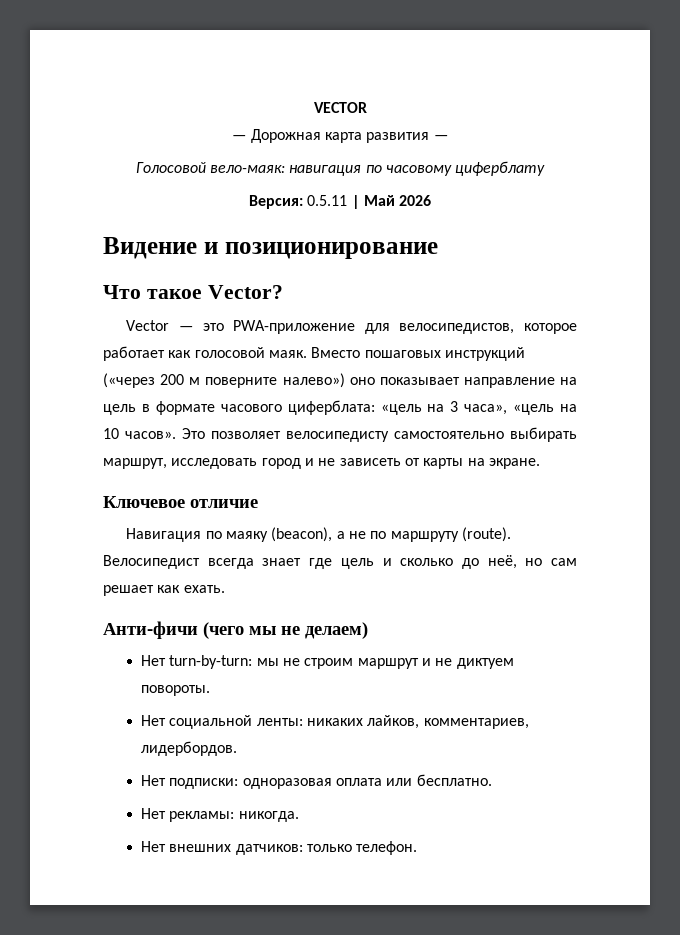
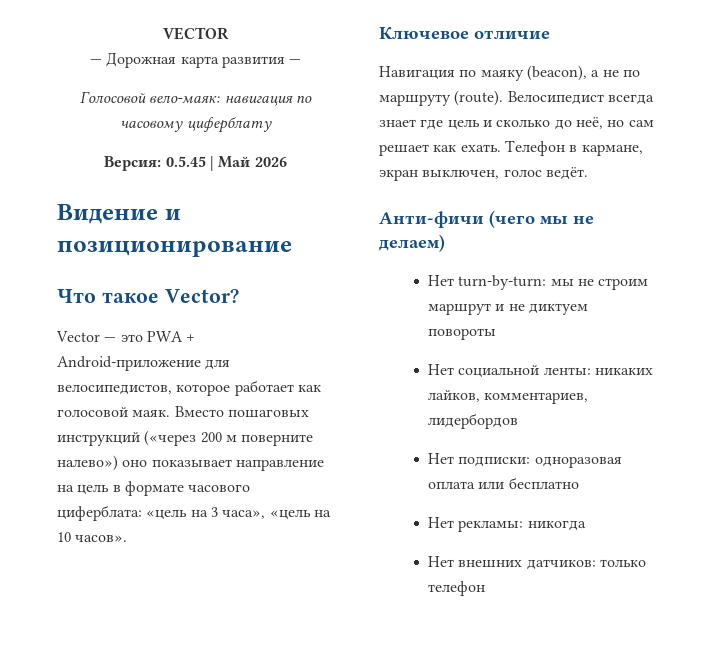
[307,195,348,206] 0.5.11 -> [165,156,206,167] 0.5.45
[233,320,356,334] PWA-приложение -> [146,331,196,342] [57,356,201,371] PWA + Android-приложение
[182,427,577,442] [103,458,540,469] Это позволяет велосипедисту самостоятельно выбирать маршрут, исследовать город и не зависеть от карты на экране. -> (128, 538) none
(225, 589) none -> [504,140,643,156] [379,167,588,181] Телефон в кармане, экран выключен, голос ведёт.
[141,685,211,696] повороты. -> [427,328,496,340] повороты
[141,741,238,756] лидербордов. -> [427,413,518,429] лидербордов
[416,774,492,786] бесплатно. -> [508,477,579,489] бесплатно
[238,811,299,822] никогда. -> [527,520,586,531] никогда
[356,841,418,855] телефон. -> [427,581,485,596] телефон

